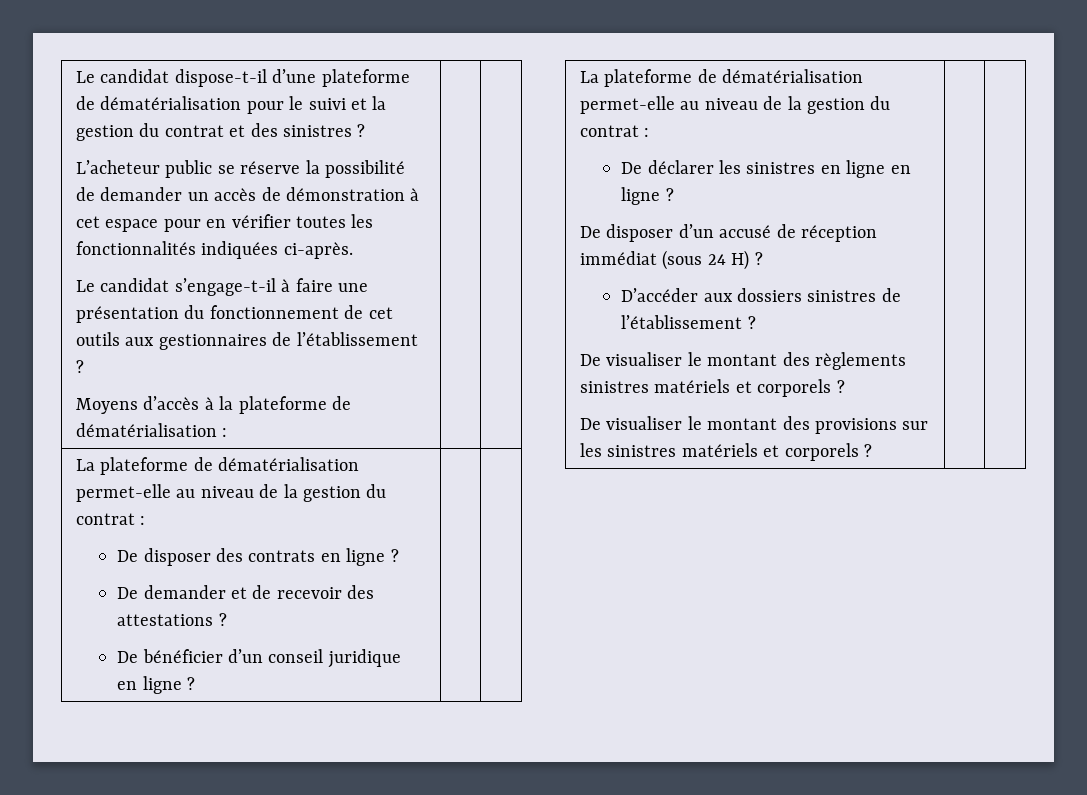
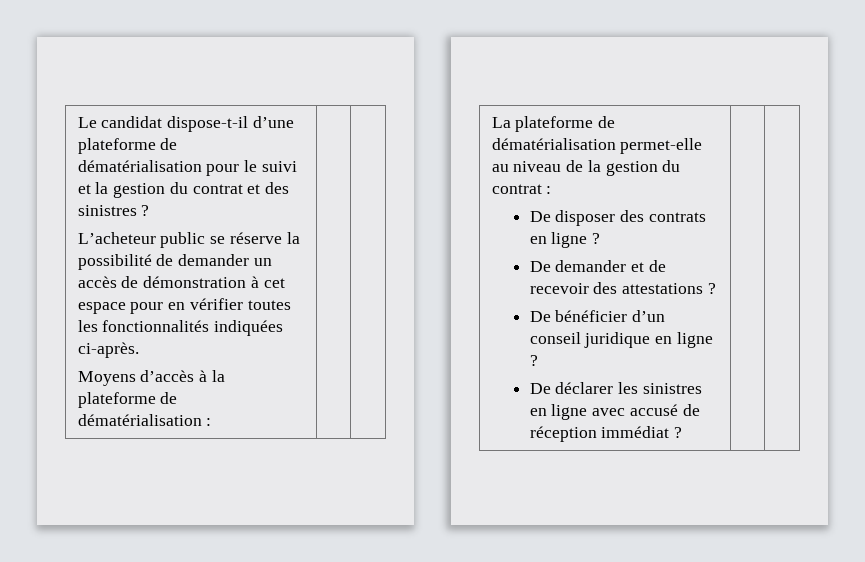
[76,278,369,296] [76,305,393,323] [76,332,418,350] [76,360,85,373] // Le candidat s’engage-t-il à faire une présentation du fonctionnement de cet outils aux gestionnaires de l’établissement ? -> (139, 350) none
[580,69,864,87] [580,96,891,114] [580,125,650,137] | | // La plateforme de dématérialisation permet-elle au niveau de la gestion du contrat : -> (538, 360) none
[890,165,911,174] [621,187,674,205] [580,224,878,242] [580,250,763,270] [621,288,901,302] [621,315,756,329] [580,352,907,370] [580,379,845,397] [580,416,929,434] [580,443,859,461] en ligne ? // De disposer d’un accusé de réception immédiat (sous 24 H) ? // D’accéder aux dossiers sinistres de l’établissement ? // De visualiser le montant des règlements sinistres matériels et corporels ? // De visualiser le montant des provisions sur les sinistres matériels et corporels -> [592,404,700,416] [529,426,670,442] avec accusé de réception immédiat

